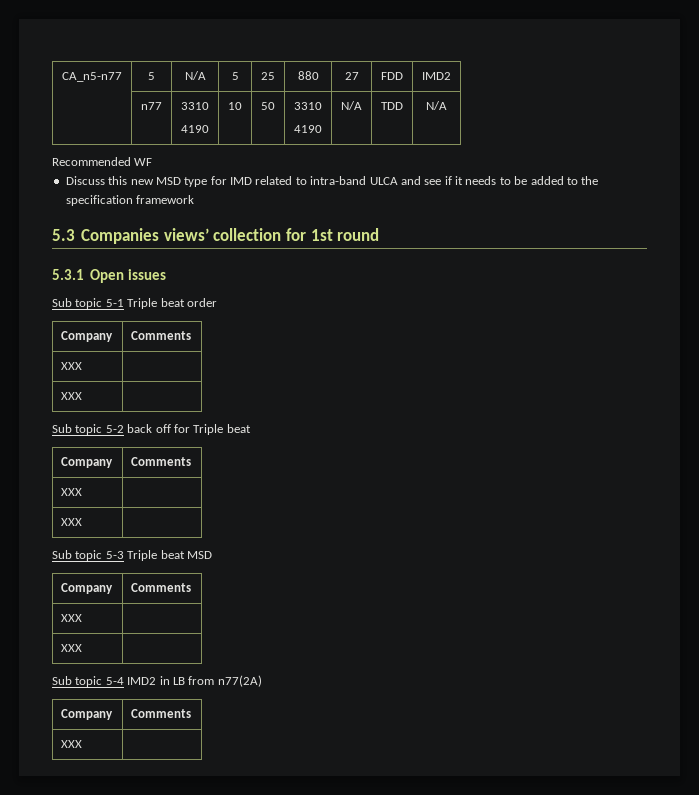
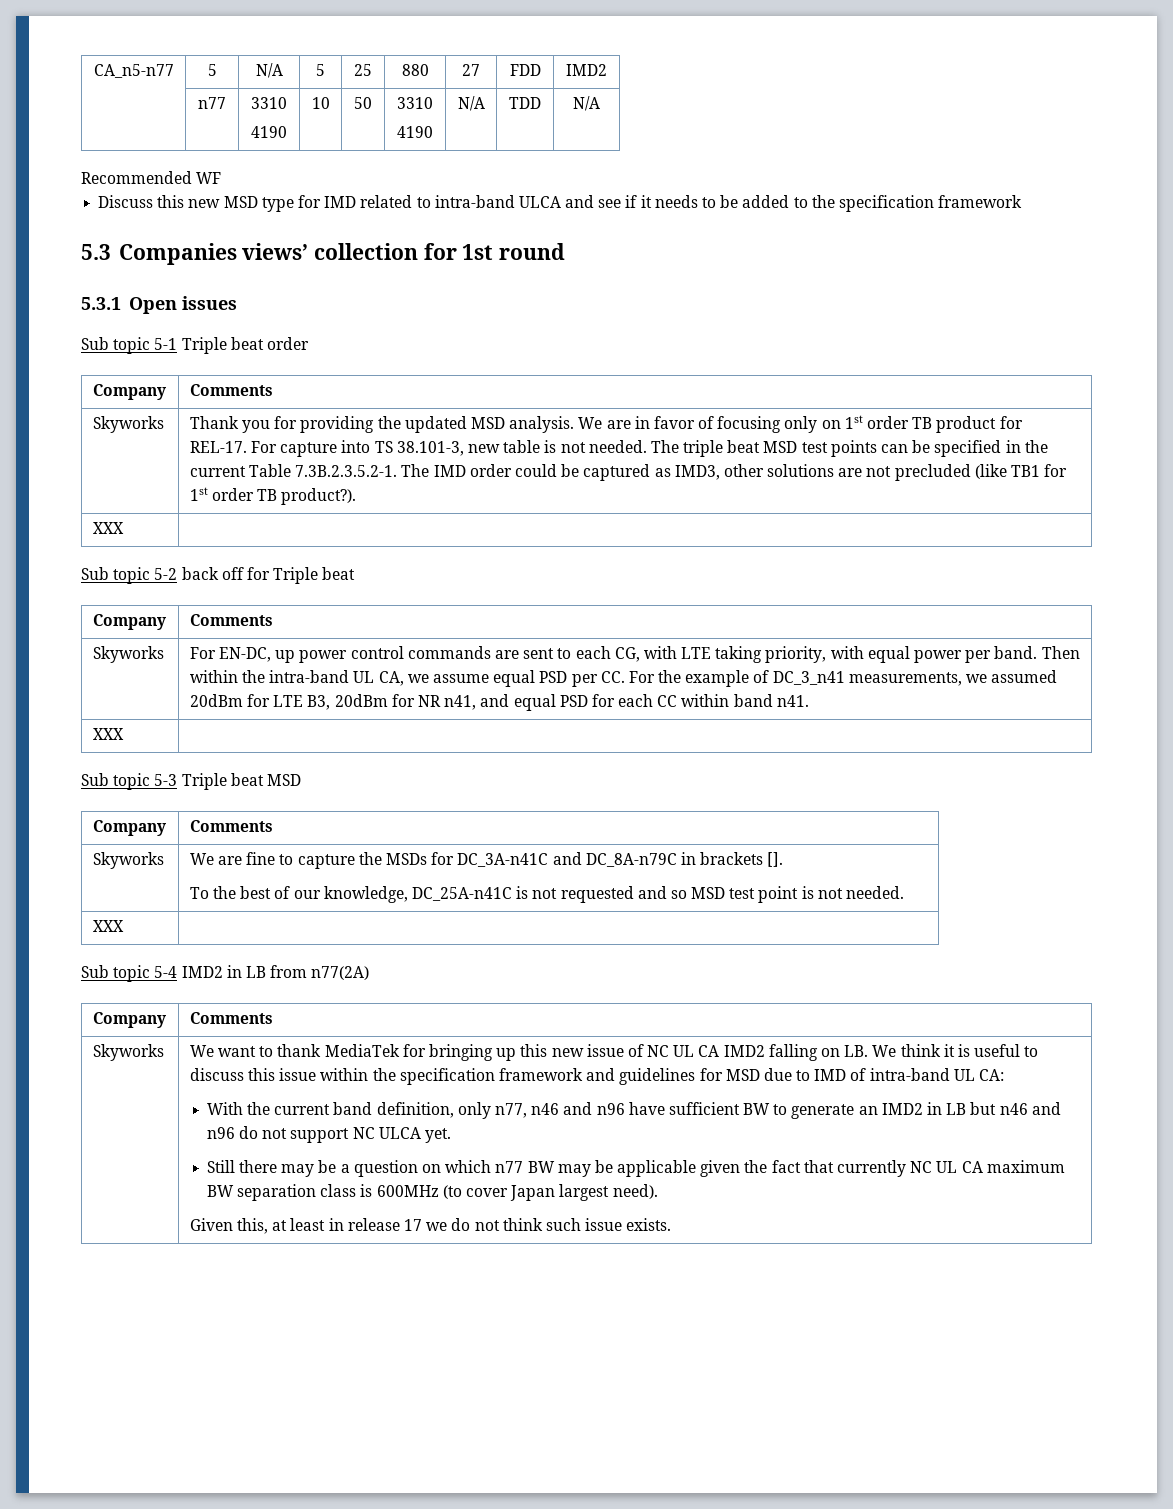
[61,362,83,370] XXX | -> [92,416,164,433] [189,415,1023,433] [189,440,1048,457] [189,464,1068,481] [189,487,357,505] Skyworks | Thank you for providing the updated MSD analysis. We are in favor of focusing only on 1st order TB product for REL-17. For capture into TS 38.101-3, new table is not needed. The triple beat MSD test points can be specified in the current Table 7.3B.2.3.5.2-1. The IMD order could be captured as IMD3, other solutions are not precluded (like TB1 for 1st order TB product?).
[61,488,83,496] XXX | -> [92,646,164,663] [189,646,1080,663] [189,670,1058,687] [189,694,809,711] Skyworks | For EN-DC, up power control commands are sent to each CG, with LTE taking priority, with equal power per band. Then within the intra-band UL CA, we assume equal PSD per CC. For the example of DC_3_n41 measurements, we assumed 20dBm for LTE B3, 20dBm for NR n41, and equal PSD for each CC within band n41.
[61,614,83,622] XXX | -> [92,852,164,869] [189,852,784,869] [189,886,904,903] Skyworks | We are fine to capture the MSDs for DC_3A-n41C and DC_8A-n79C in brackets []. // To the best of our knowledge, DC_25A-n41C is not requested and so MSD test point is not needed.
[61,740,83,748] XXX | -> [92,1044,164,1061] [189,1044,1039,1061] [189,1068,1004,1085] [206,1102,1061,1119] [206,1126,451,1143] [206,1160,1065,1177] [206,1184,658,1201] [189,1218,672,1234] Skyworks | We want to thank MediaTek for bringing up this new issue of NC UL CA IMD2 falling on LB. We think it is useful to discuss this issue within the specification framework and guidelines for MSD due to IMD of intra-band UL CA: // With the current band definition, only n77, n46 and n96 have sufficient BW to generate an IMD2 in LB but n46 and n96 do not support NC ULCA yet. // Still there may be a question on which n77 BW may be applicable given the fact that currently NC UL CA maximum BW separation class is 600MHz (to cover Japan largest need). // Given this, at least in release 17 we do not think such issue exists.

